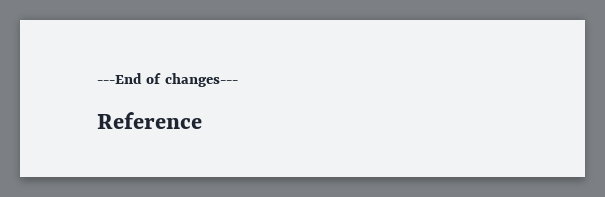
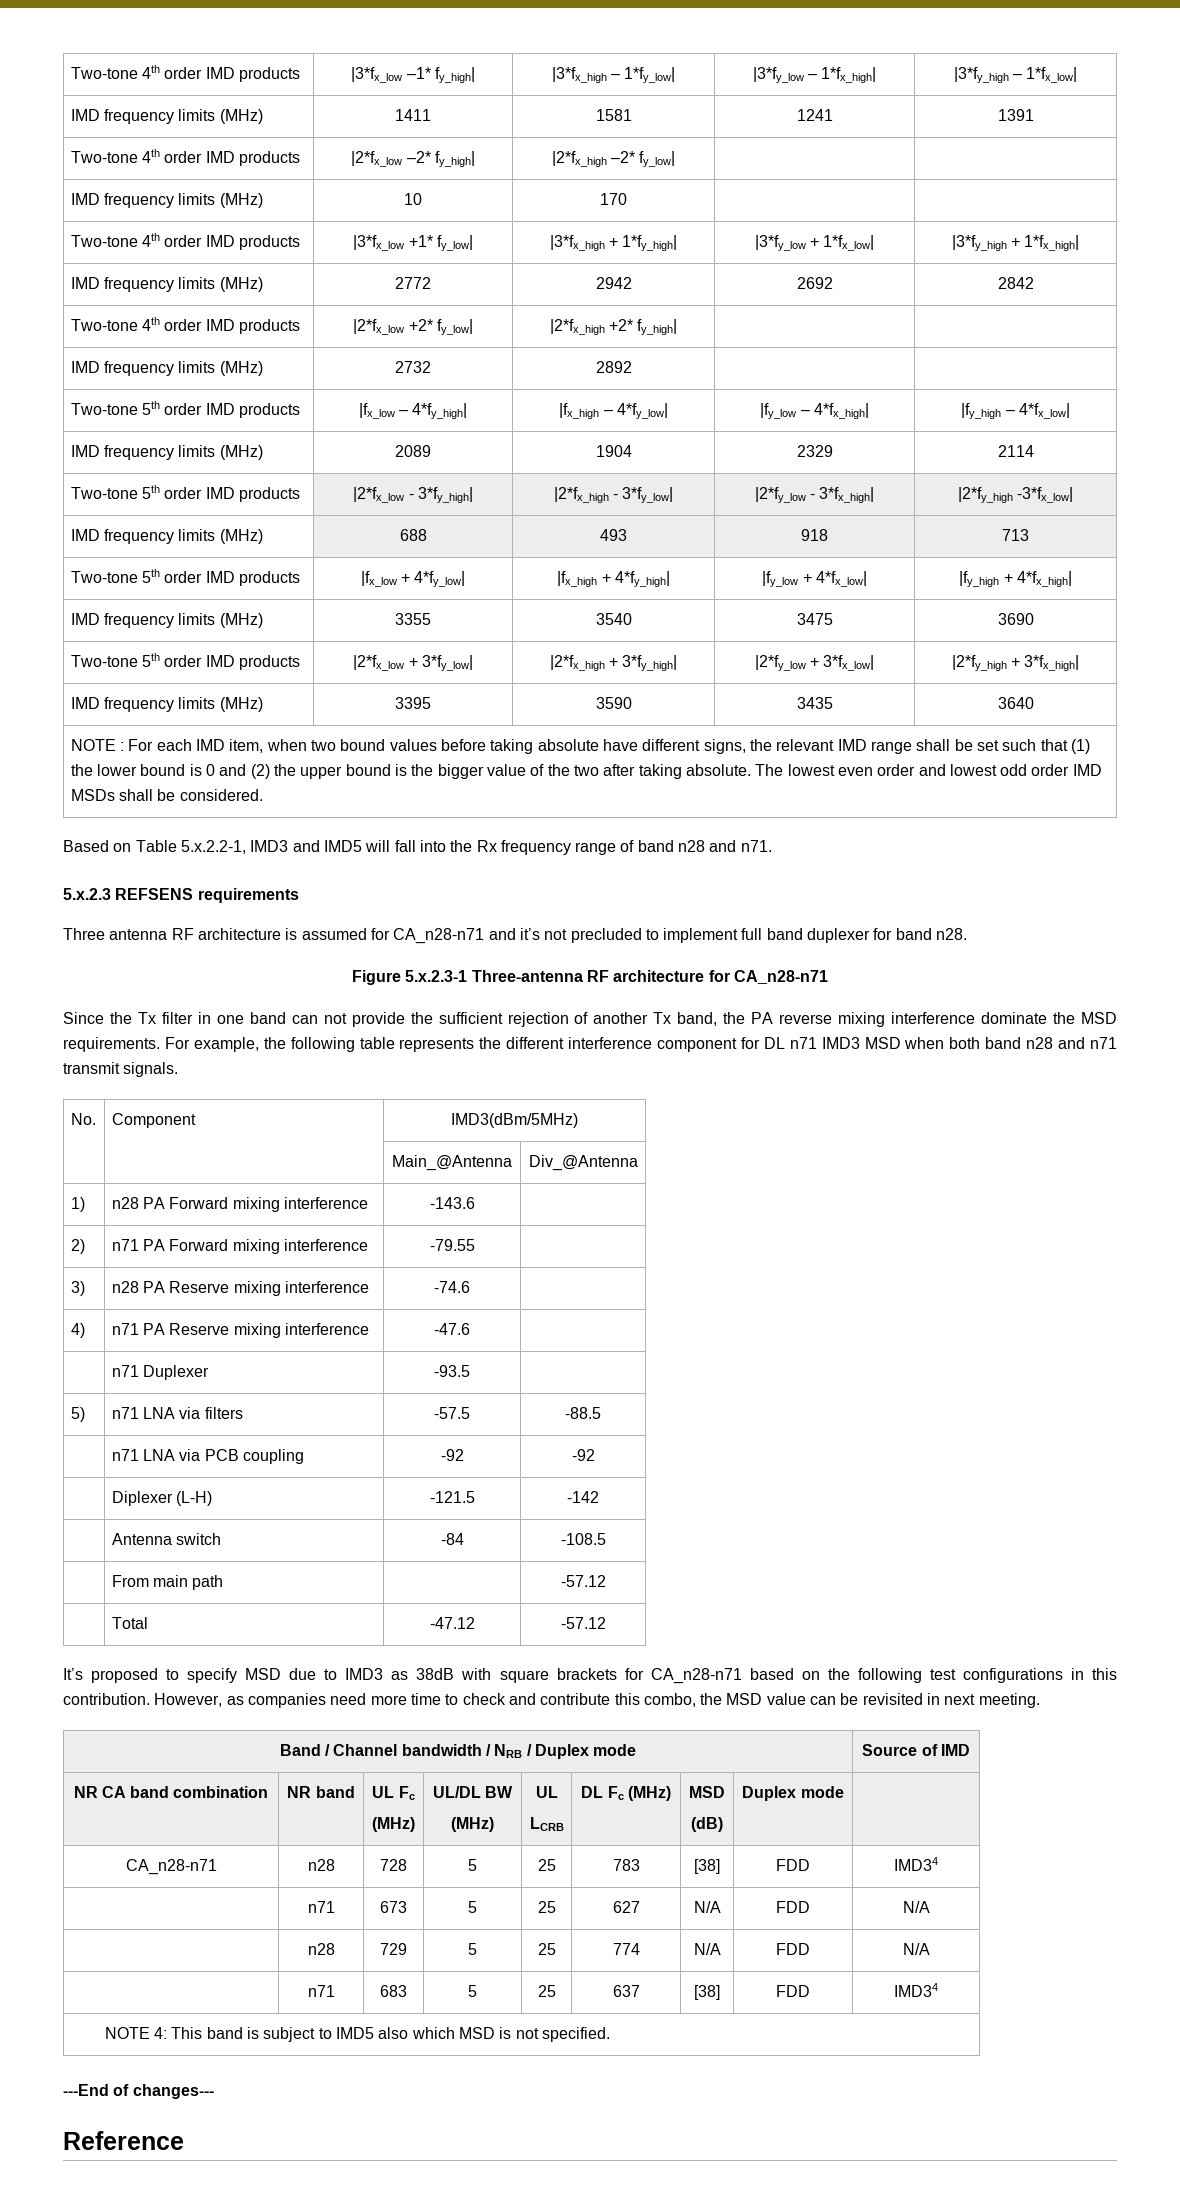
(97, 78) none -> [70,65,301,82] [351,67,475,83] [551,67,676,83] [752,67,877,83] [953,67,1078,83] [70,109,263,124] [395,109,431,121] [595,109,632,121] [796,109,833,121] [997,109,1034,121] [70,149,301,166] [351,151,475,167] [551,151,676,167] [70,193,263,208] [404,193,422,205] [600,193,627,205] [70,233,301,250] [353,235,473,251] [549,235,678,251] [754,235,875,251] [951,235,1080,251] [70,277,263,292] [395,277,431,289] [595,277,632,289] [796,277,833,289] [997,277,1034,289] [70,317,301,334] [353,319,473,335] [549,319,678,335] [70,361,263,376] [395,361,431,373] [595,361,632,373] [70,401,301,418] [358,403,468,419] [559,403,668,419] [760,403,869,419] [961,403,1070,419] [70,445,263,460] [395,445,431,457] [595,445,632,457] [796,445,833,457] [997,445,1034,457] [70,485,301,502] [353,487,473,503] [553,487,674,503] [754,487,875,503] [957,487,1074,503] [70,529,263,544] [399,529,427,541] [600,529,627,541] [801,529,828,541] [1002,529,1029,541] [70,569,301,586] [360,571,466,587] [557,571,670,587] [762,571,867,587] [959,571,1072,587] [70,613,263,628] [395,613,431,625] [595,613,632,625] [796,613,833,625] [997,613,1034,625] [70,653,301,670] [353,655,473,671] [549,655,678,671] [754,655,875,671] [951,655,1080,671] [70,697,263,712] [395,697,431,709] [595,697,632,709] [796,697,833,709] [997,697,1034,709] [70,739,1090,754] [70,764,1102,779] [70,789,263,801] [63,840,772,855] [63,888,299,903] [63,928,968,944] [352,970,828,985] [63,1012,1118,1027] [63,1037,1118,1052] [63,1062,179,1077] [70,1113,96,1125] [111,1113,196,1128] [451,1113,578,1128] [392,1155,512,1171] [528,1155,638,1171] [70,1197,85,1212] [111,1197,369,1212] [429,1197,475,1209] [70,1239,85,1254] [111,1239,369,1254] [429,1239,475,1251] [70,1281,85,1296] [111,1281,370,1296] [434,1281,470,1293] [70,1323,85,1338] [111,1323,370,1338] [434,1323,470,1335] [111,1365,210,1380] [434,1365,470,1377] [70,1407,85,1422] [111,1407,243,1419] [434,1407,470,1419] [565,1407,601,1419] [111,1449,305,1464] [440,1449,464,1461] [571,1449,595,1461] [111,1491,213,1506] [429,1491,475,1503] [567,1491,599,1503] [111,1533,222,1545] [440,1533,464,1545] [560,1533,606,1545] [111,1575,224,1590] [560,1575,606,1587] [111,1617,148,1629] [429,1617,475,1629] [560,1617,606,1629] [63,1668,1117,1684] [63,1693,1040,1708] [279,1744,637,1759] [862,1744,970,1756] [73,1786,269,1798] [287,1786,355,1798] [372,1786,415,1800] [372,1817,415,1832] [432,1786,514,1798] [451,1817,494,1832] [535,1786,558,1798] [529,1817,564,1831] [581,1786,671,1801] [689,1786,725,1798] [691,1817,723,1832] [742,1786,844,1801] [125,1859,217,1875] [307,1859,335,1871] [380,1859,407,1871] [468,1859,477,1871] [537,1859,556,1871] [612,1859,640,1871] [694,1859,720,1874] [776,1859,810,1871] [894,1857,938,1871] [307,1901,335,1913] [380,1901,407,1913] [468,1901,477,1913] [537,1901,556,1913] [612,1901,640,1913] [693,1901,721,1913] [776,1901,810,1913] [902,1901,930,1913] [307,1943,335,1955] [380,1943,407,1955] [468,1943,477,1955] [537,1943,556,1955] [612,1943,640,1955] [693,1943,721,1955] [776,1943,810,1955] [902,1943,930,1955] [307,1985,335,1997] [380,1985,407,1997] [468,1985,477,1997] [537,1985,556,1997] [612,1985,640,1997] [694,1985,720,2000] [776,1985,810,1997] [894,1983,938,1997] [104,2027,610,2042] Two-tone 4th order IMD products | |3*fx_low –1* fy_high| | |3*fx_high – 1*fy_low| | |3*fy_low – 1*fx_high| | |3*fy_high – 1*fx_low| // IMD frequency limits (MHz) | 1411 | 1581 | 1241 | 1391 // Two-tone 4th order IMD products | |2*fx_low –2* fy_high| | |2*fx_high –2* fy_low| | | // IMD frequency limits (MHz) | 10 | 170 | | // Two-tone 4th order IMD products | |3*fx_low +1* fy_low| | |3*fx_high + 1*fy_high| | |3*fy_low + 1*fx_low| | |3*fy_high + 1*fx_high| // IMD frequency limits (MHz) | 2772 | 2942 | 2692 | 2842 // Two-tone 4th order IMD products | |2*fx_low +2* fy_low| | |2*fx_high +2* fy_high| | | // IMD frequency limits (MHz) | 2732 | 2892 | | // Two-tone 5th order IMD products | |fx_low – 4*fy_high| | |fx_high – 4*fy_low| | |fy_low – 4*fx_high| | |fy_high – 4*fx_low| // IMD frequency limits (MHz) | 2089 | 1904 | 2329 | 2114 // Two-tone 5th order IMD products | |2*fx_low - 3*fy_high| | |2*fx_high - 3*fy_low| | |2*fy_low - 3*fx_high| | |2*fy_high -3*fx_low| // IMD frequency limits (MHz) | 688 | 493 | 918 | 713 // Two-tone 5th order IMD products | |fx_low + 4*fy_low| | |fx_high + 4*fy_high| | |fy_low + 4*fx_low| | |fy_high + 4*fx_high| // IMD frequency limits (MHz) | 3355 | 3540 | 3475 | 3690 // Two-tone 5th order IMD products | |2*fx_low + 3*fy_low| | |2*fx_high + 3*fy_high| | |2*fy_low + 3*fx_low| | |2*fy_high + 3*fx_high| // IMD frequency limits (MHz) | 3395 | 3590 | 3435 | 3640 // NOTE : For each IMD item, when two bound values before taking absolute have different signs, the relevant IMD range shall be set such that (1) the lower bound is 0 and (2) the upper bound is the bigger value of the two after taking absolute. The lowest even order and lowest odd order IMD MSDs shall be considered. // Based on Table 5.x.2.2-1, IMD3 and IMD5 will fall into the Rx frequency range of band n28 and n71. // 5.x.2.3 REFSENS requirements // Three antenna RF architecture is assumed for CA_n28-n71 and it’s not precluded to implement full band duplexer for band n28. // Figure 5.x.2.3-1 Three-antenna RF architecture for CA_n28-n71 // Since the Tx filter in one band can not provide the sufficient rejection of another Tx band, the PA reverse mixing interference dominate the MSD requirements. For example, the following table represents the different interference component for DL n71 IMD3 MSD when both band n28 and n71 transmit signals. // No. | Component | IMD3(dBm/5MHz) // | | Main_@Antenna | Div_@Antenna // 1) | n28 PA Forward mixing interference | -143.6 | // 2) | n71 PA Forward mixing interference | -79.55 | // 3) | n28 PA Reserve mixing interference | -74.6 | // 4) | n71 PA Reserve mixing interference | -47.6 | // | n71 Duplexer | -93.5 | // 5) | n71 LNA via filters | -57.5 | -88.5 // | n71 LNA via PCB coupling | -92 | -92 // | Diplexer (L-H) | -121.5 | -142 // | Antenna switch | -84 | -108.5 // | From main path | | -57.12 // | Total | -47.12 | -57.12 // It’s proposed to specify MSD due to IMD3 as 38dB with square brackets for CA_n28-n71 based on the following test configurations in this contribution. However, as companies need more time to check and contribute this combo, the MSD value can be revisited in next meeting. // Band / Channel bandwidth / NRB / Duplex mode | Source of IMD // NR CA band combination | NR band | UL Fc // (MHz) | UL/DL BW // (MHz) | UL // LCRB | DL Fc (MHz) | MSD // (dB) | Duplex mode | // CA_n28-n71 | n28 | 728 | 5 | 25 | 783 | [38] | FDD | IMD34 // | n71 | 673 | 5 | 25 | 627 | N/A | FDD | N/A // | n28 | 729 | 5 | 25 | 774 | N/A | FDD | N/A // | n71 | 683 | 5 | 25 | 637 | [38] | FDD | IMD34 // NOTE 4: This band is subject to IMD5 also which MSD is not specified. //

